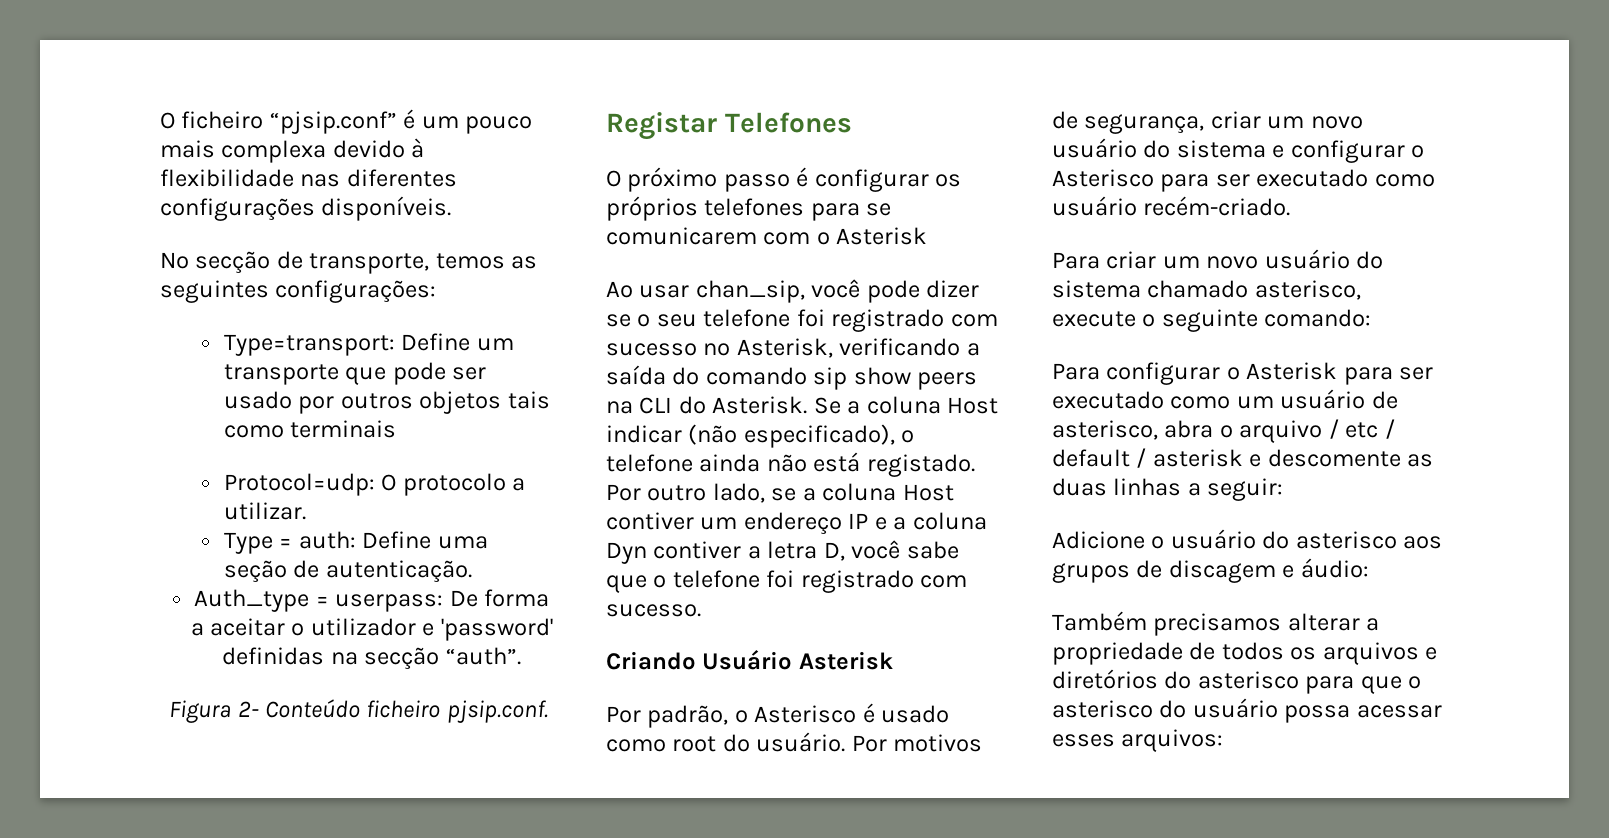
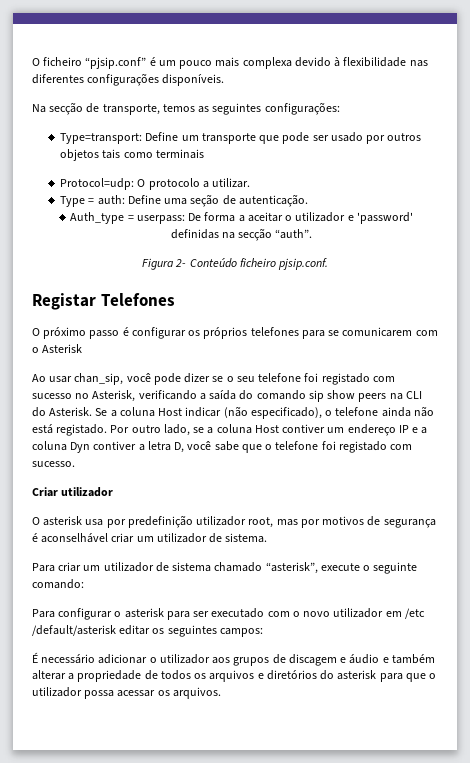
[160,252,189,269] No -> [32,104,46,113] Na
[831,309,945,332] registrado -> [321,373,370,385] registado
[800,570,914,593] registrado -> [338,441,387,453] registado
[606,650,893,670] [606,703,950,728] [606,732,983,752] [1052,111,1363,134] [1052,138,1425,163] [1052,169,1435,192] [1052,196,1291,216] Criando Usuário Asterisk // Por padrão, o Asterisco é usado como root do usuário. Por motivos de segurança, criar um novo usuário do sistema e configurar o Asterisco para ser executado como usuário recém-criado. -> [32,487,114,497] [32,515,436,528] [32,533,268,543] Criar utilizador // O asterisk usa por predefinição utilizador root, mas por motivos de segurança é aconselhável criar um utilizador de sistema.
[1206,249,1384,269] novo usuário do -> [103,562,169,572] utilizador de
[1254,280,1361,300] asterisco, -> [265,562,318,574] “asterisk”,
[1246,362,1434,385] [1052,389,1398,409] [1052,419,1395,443] [1052,448,1434,468] [1052,478,1284,501] [1052,529,1397,549] Asterisk para ser executado como um usuário de asterisco, abra o arquivo / etc / default / asterisk e descomente as duas linhas a seguir: // Adicione o usuário do asterisco -> [124,608,425,620] [32,625,263,637] [32,652,210,664] asterisk para ser executado com o novo utilizador em /etc /default/asterisk editar os seguintes campos: // É necessário adicionar o utilizador
[1300,558,1369,578] [1052,611,1282,636] áudio: // Também precisamos -> [349,654,435,664] áudio e também
[1197,671,1299,689] asterisco -> [337,670,377,680] asterisk
[1052,698,1442,723] [1052,729,1224,752] asterisco do usuário possa acessar esses arquivos: -> [32,687,221,699] utilizador possa acessar os arquivos.

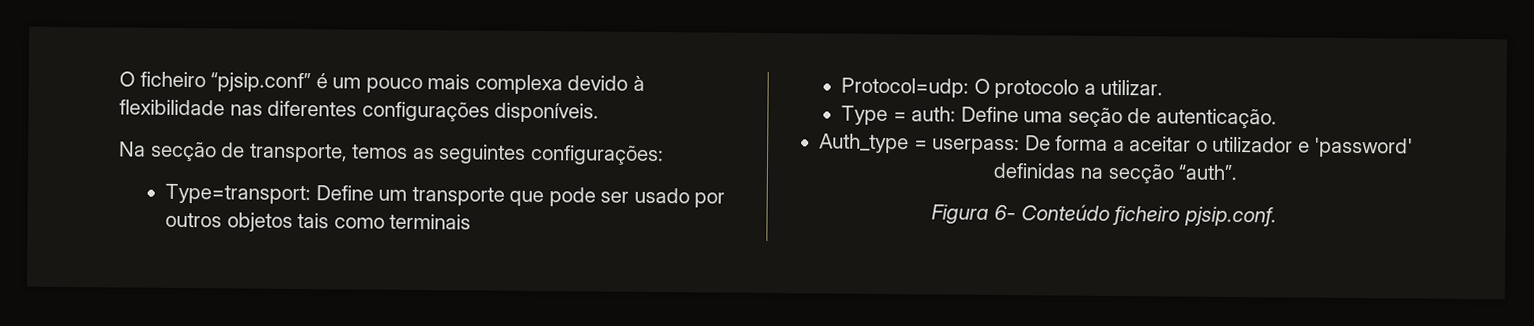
[175,259,187,267] 2- -> [993,204,1016,221] 6-
[32,293,175,310] [32,327,438,339] [32,344,83,353] [32,373,395,385] [32,390,422,402] [32,406,434,419] [32,424,428,436] [32,441,413,453] [32,461,75,467] [32,487,114,497] [32,515,436,528] [32,533,268,543] [32,562,418,574] [32,579,84,589] [32,608,425,620] [32,625,263,637] [32,652,435,666] [32,670,437,682] [32,687,221,699] // Registar Telefones // O próximo passo é configurar os próprios telefones para se comunicarem com o Asterisk // Ao usar chan_sip, você pode dizer se o seu telefone foi registado com sucesso no Asterisk, verificando a saída do comando sip show peers na CLI do Asterisk. Se a coluna Host indicar (não especificado), o telefone ainda não está registado. Por outro lado, se a coluna Host contiver um endereço IP e a coluna Dyn contiver a letra D, você sabe que o telefone foi registado com sucesso. // Criar utilizador // O asterisk usa por predefinição utilizador root, mas por motivos de segurança é aconselhável criar um utilizador de sistema. // Para criar um utilizador de sistema chamado “asterisk”, execute o seguinte comando: // Para configurar o asterisk para ser executado com o novo utilizador em /etc /default/asterisk editar os seguintes campos: // É necessário adicionar o utilizador aos grupos de discagem e áudio e também alterar a propriedade de todos os arquivos e diretórios do asterisk para que o utilizador possa acessar os arquivos. -> (1277, 216) none

